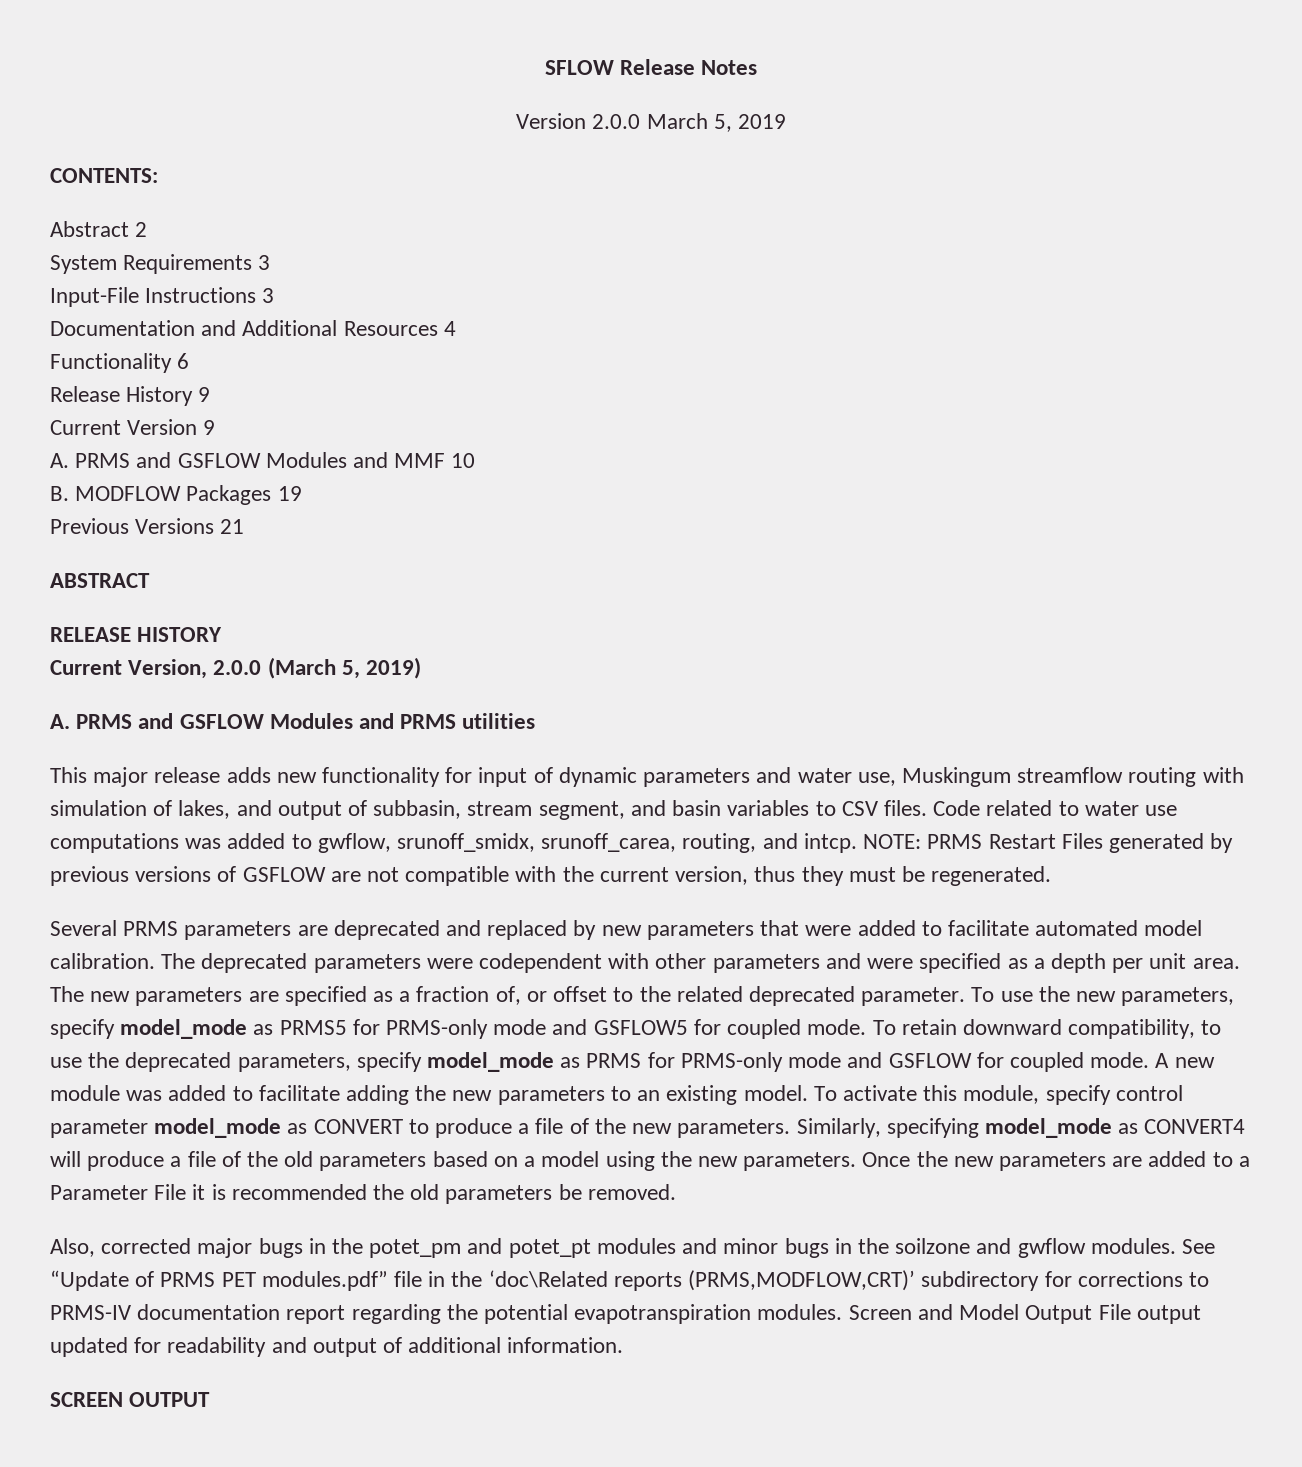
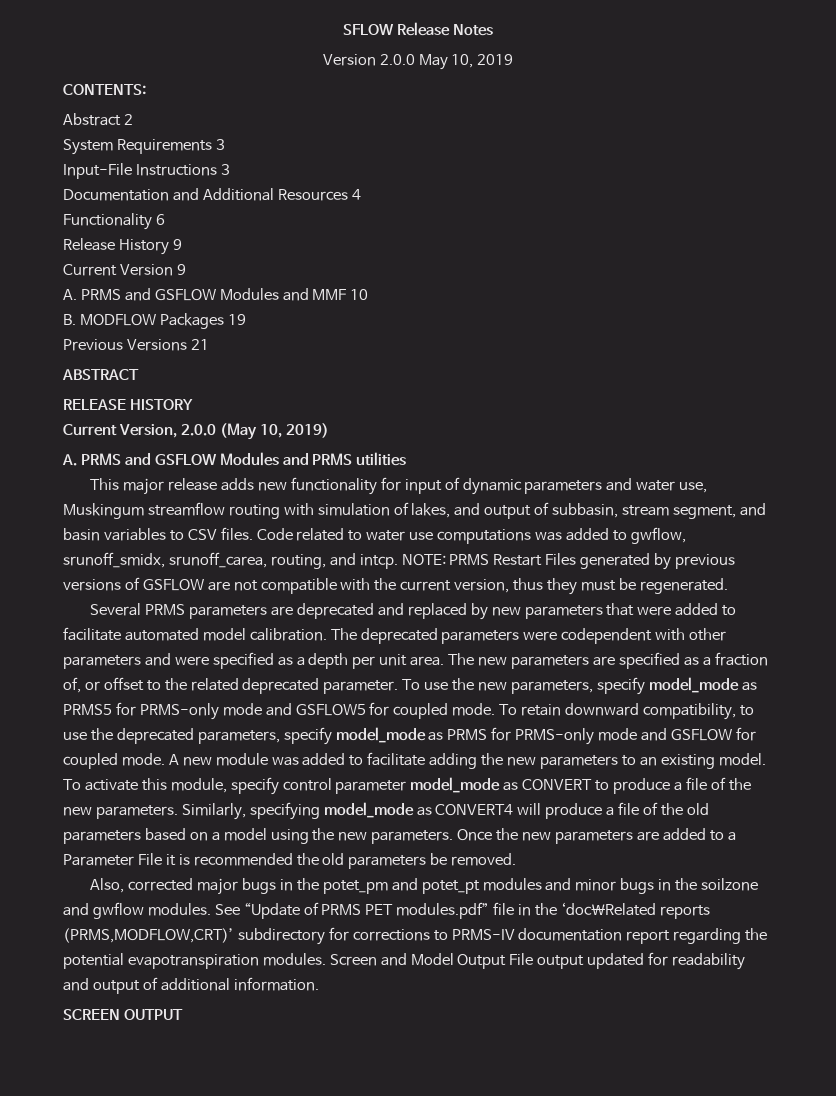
[646,113,732,132] March 5, -> [418,54,474,70] May 10,
[267,657,360,679] (March 5, -> [219,423,282,440] (May 10,

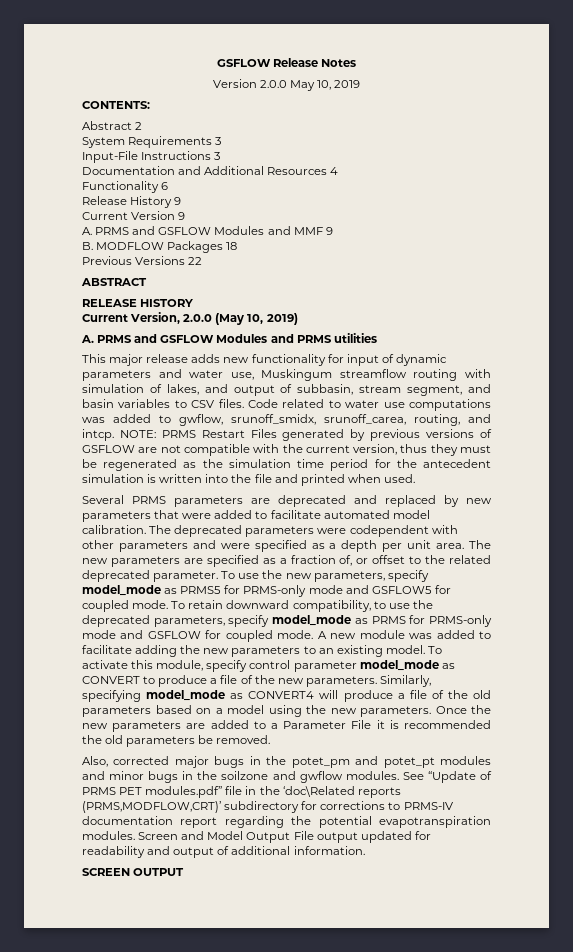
[343,24,395,35] SFLOW -> [216,59,271,67] GSFLOW
[350,289,369,300] 10 -> [325,227,333,235] 9
[227,314,246,325] 19 -> [226,242,238,250] 18
[190,339,209,350] 21 -> [188,257,203,265] 22
[639,578,728,594] regenerated. -> [103,459,492,471] [82,474,415,486] regenerated as the simulation time period for the antecedent simulation is written into the file and printed when used.

